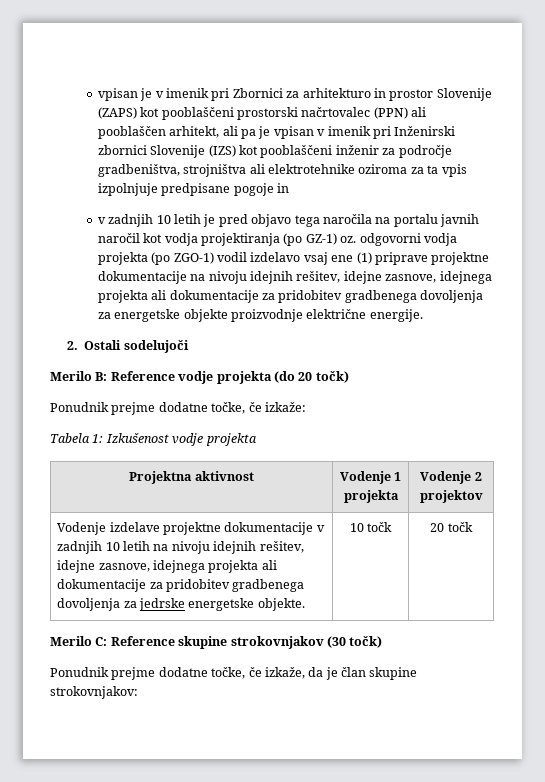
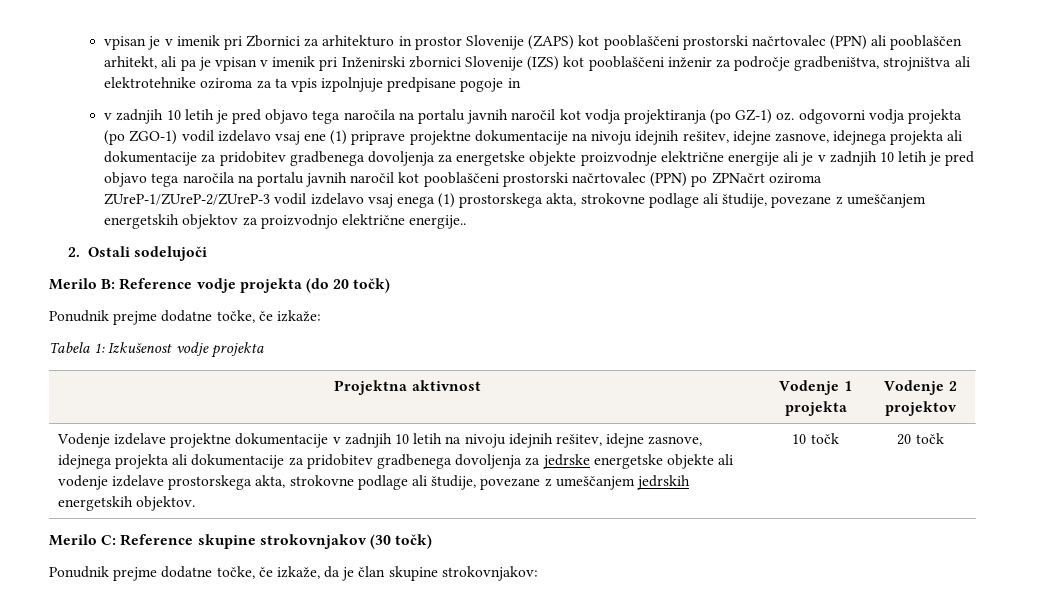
[369,309,423,322] energije. -> [728,151,975,166] [104,172,822,187] [104,193,926,208] [104,214,467,229] energije ali je v zadnjih 10 letih je pred objavo tega naročila na portalu javnih naročil kot pooblaščeni prostorski načrtovalec (PPN) po ZPNačrt oziroma ZUreP-1/ZUreP-2/ZUreP-3 vodil izdelavo vsaj enega (1) prostorskega akta, strokovne podlage ali študije, povezane z umeščanjem energetskih objektov za proizvodnjo električne energije..
[257,598,305,611] objekte. -> [666,454,734,469] [57,475,690,490] [57,496,196,511] objekte ali vodenje izdelave prostorskega akta, strokovne podlage ali študije, povezane z umeščanjem jedrskih energetskih objektov.

